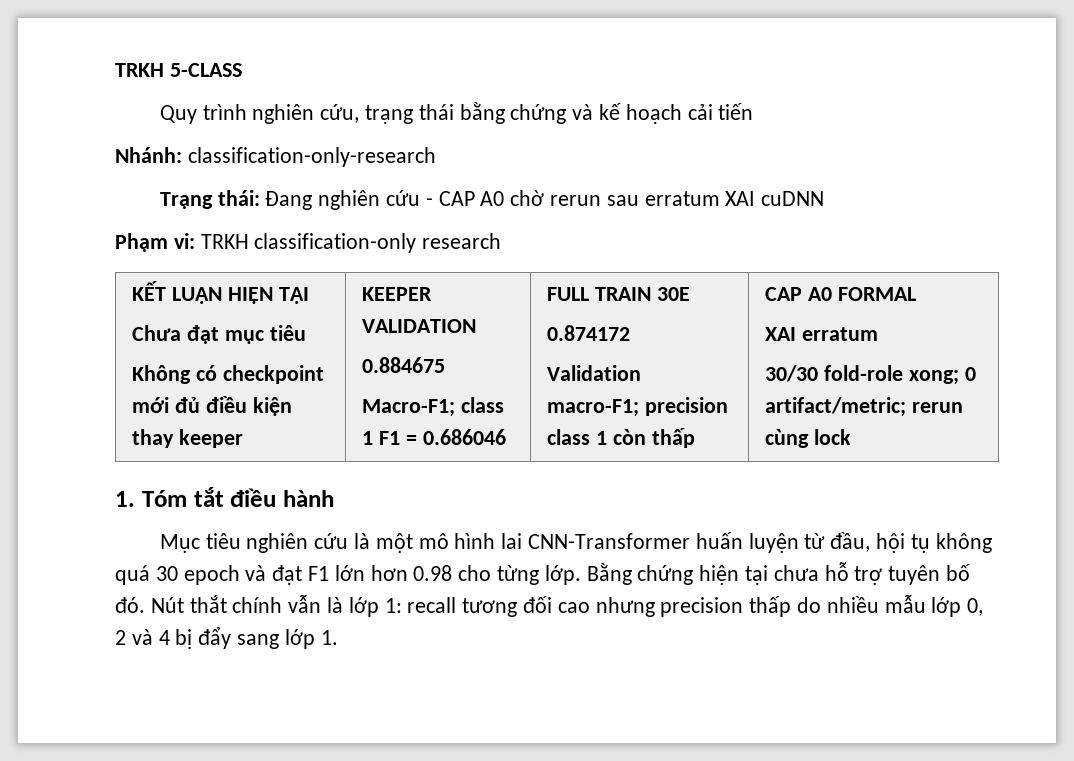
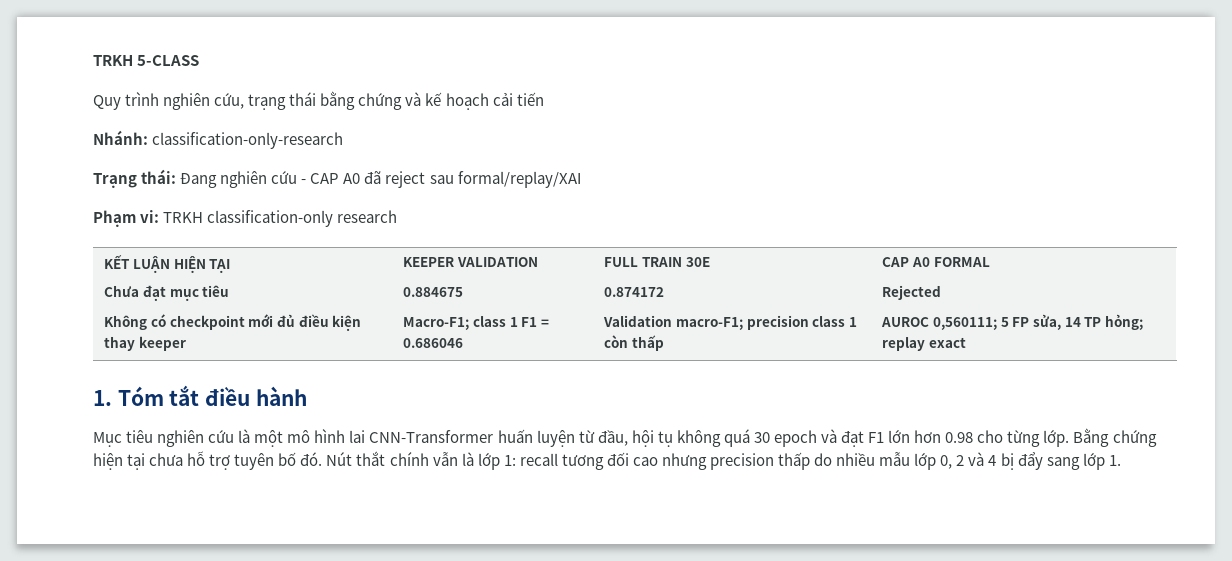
[510,190,825,206] chờ rerun sau erratum XAI cuDNN -> [364,171,581,188] đã reject sau formal/replay/XAI
[765,327,878,341] [765,365,976,385] [765,397,963,417] [765,429,851,448] XAI erratum // 30/30 fold-role xong; 0 artifact/metric; rerun cùng lock -> [882,285,942,300] [881,314,1143,330] [882,337,967,351] Rejected // AUROC 0,560111; 5 FP sửa, 14 TP hỏng; replay exact

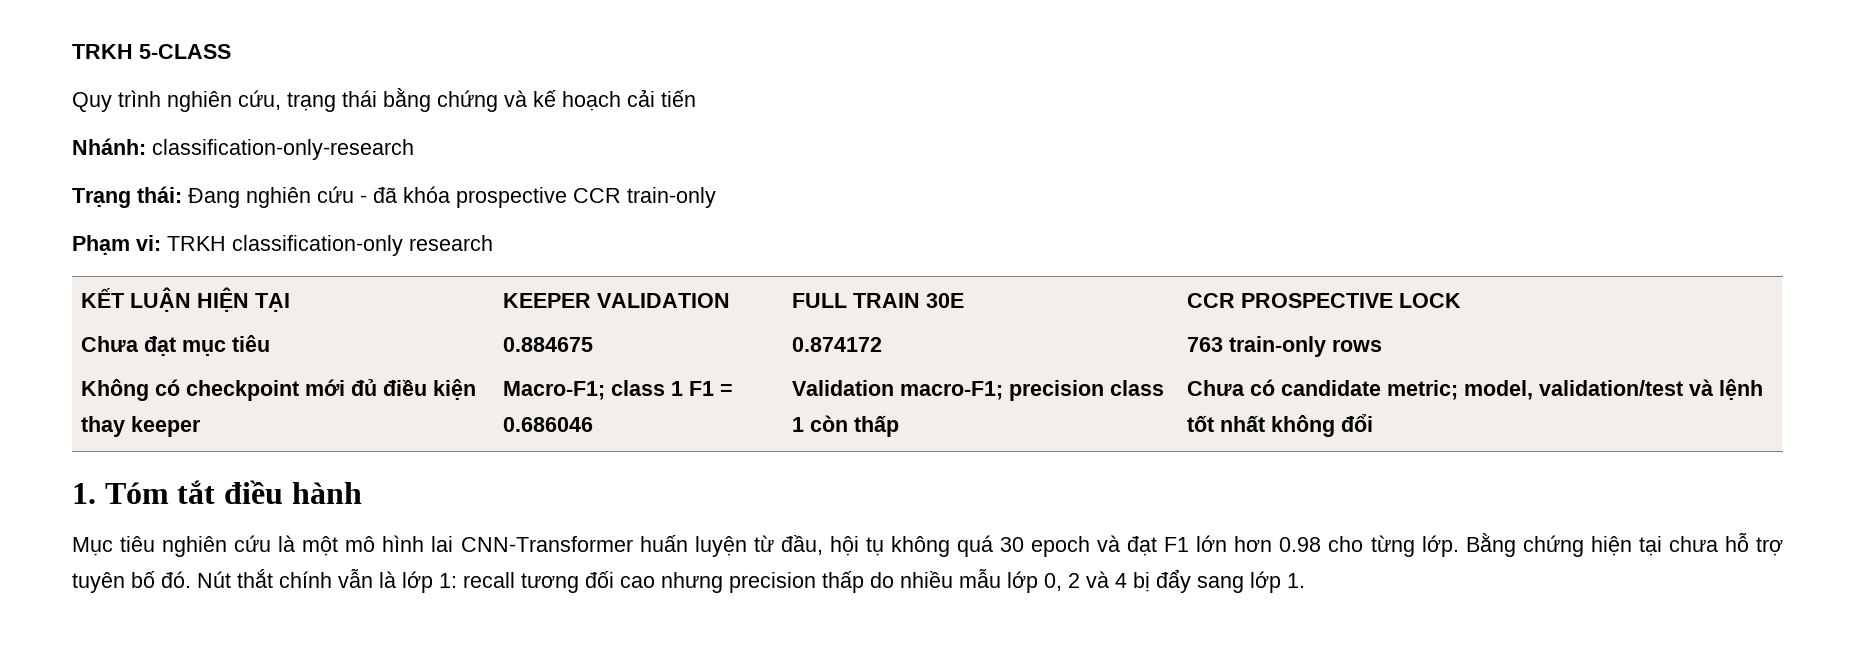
[310,171,581,188] CAP A0 đã reject sau formal/replay/XAI -> [373,186,716,208] đã khóa prospective CCR train-only
[882,257,990,267] [882,285,942,300] [881,314,1143,330] [882,337,967,351] CAP A0 FORMAL // Rejected // AUROC 0,560111; 5 FP sửa, 14 TP hỏng; replay exact -> [1187,293,1462,308] [1187,336,1383,357] [1187,379,1764,400] [1187,414,1374,437] CCR PROSPECTIVE LOCK // 763 train-only rows // Chưa có candidate metric; model, validation/test và lệnh tốt nhất không đổi

